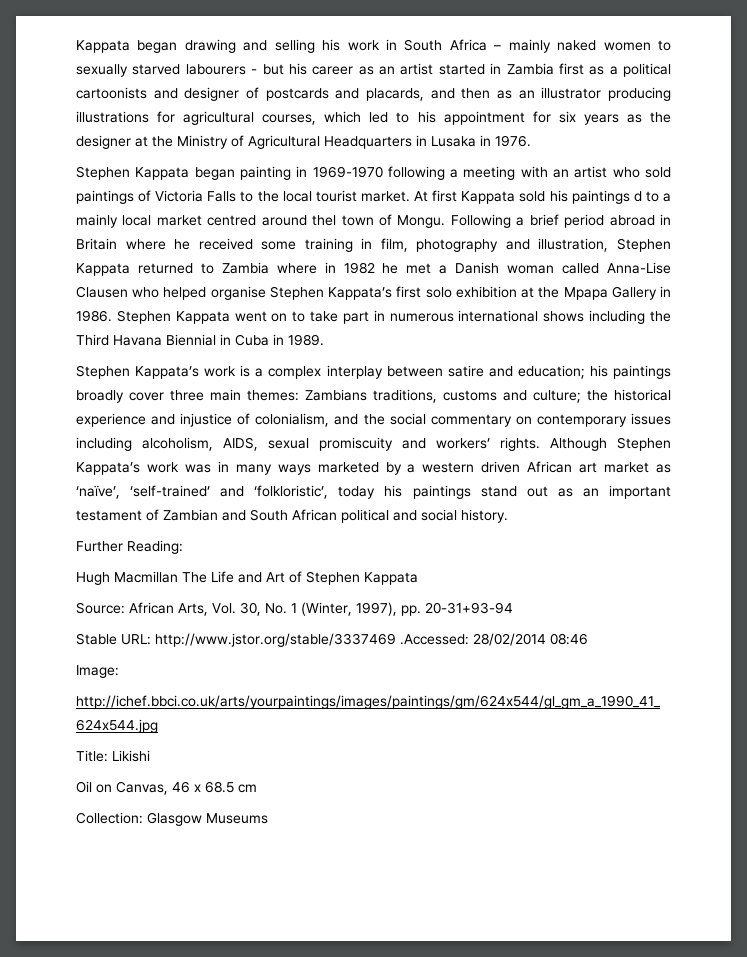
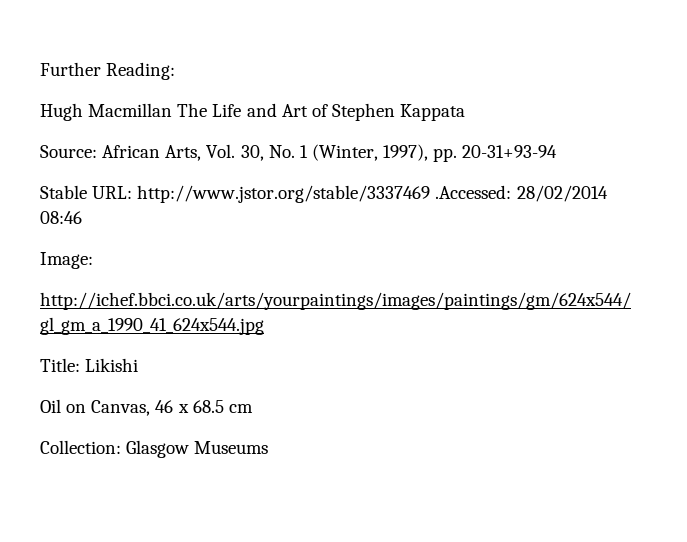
[76,39,672,53] [76,63,671,77] [76,87,672,101] [76,111,672,125] [76,135,531,149] [76,166,671,180] [76,190,672,204] [76,214,672,228] [76,238,671,252] [76,262,671,276] [76,286,671,300] [76,310,671,324] [76,334,324,346] [76,365,671,379] [76,389,671,403] [76,413,671,427] [76,437,671,451] [76,461,672,475] [76,485,671,499] [76,509,508,523] Kappata began drawing and selling his work in South Africa – mainly naked women to sexually starved labourers - but his career as an artist started in Zambia first as a political cartoonists and designer of postcards and placards, and then as an illustrator producing illustrations for agricultural courses, which led to his appointment for six years as the designer at the Ministry of Agricultural Headquarters in Lusaka in 1976. // Stephen Kappata began painting in 1969-1970 following a meeting with an artist who sold paintings of Victoria Falls to the local tourist market. At first Kappata sold his paintings d to a mainly local market centred around thel town of Mongu. Following a brief period abroad in Britain where he received some training in film, photography and illustration, Stephen Kappata returned to Zambia where in 1982 he met a Danish woman called Anna-Lise Clausen who helped organise Stephen Kappata’s first solo exhibition at the Mpapa Gallery in 1986. Stephen Kappata went on to take part in numerous international shows including the Third Havana Biennial in Cuba in 1989. // Stephen Kappata’s work is a complex interplay between satire and education; his paintings broadly cover three main themes: Zambians traditions, customs and culture; the historical experience and injustice of colonialism, and the social commentary on contemporary issues including alcoholism, AIDS, sexual promiscuity and workers’ rights. Although Stephen Kappata’s work was in many ways marketed by a western driven African art market as ‘naïve’, ‘self-trained’ and ‘folkloristic’, today his paintings stand out as an important testament of Zambian and South African political and social history. // -> (40, 69) none

